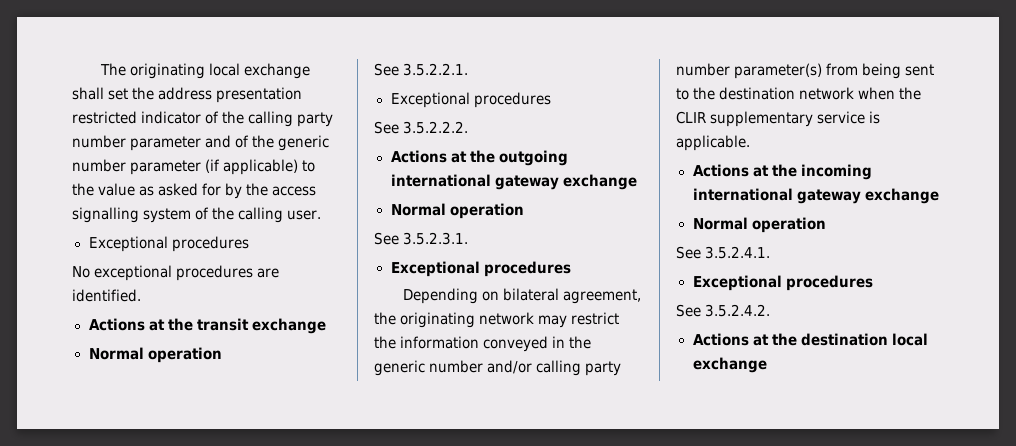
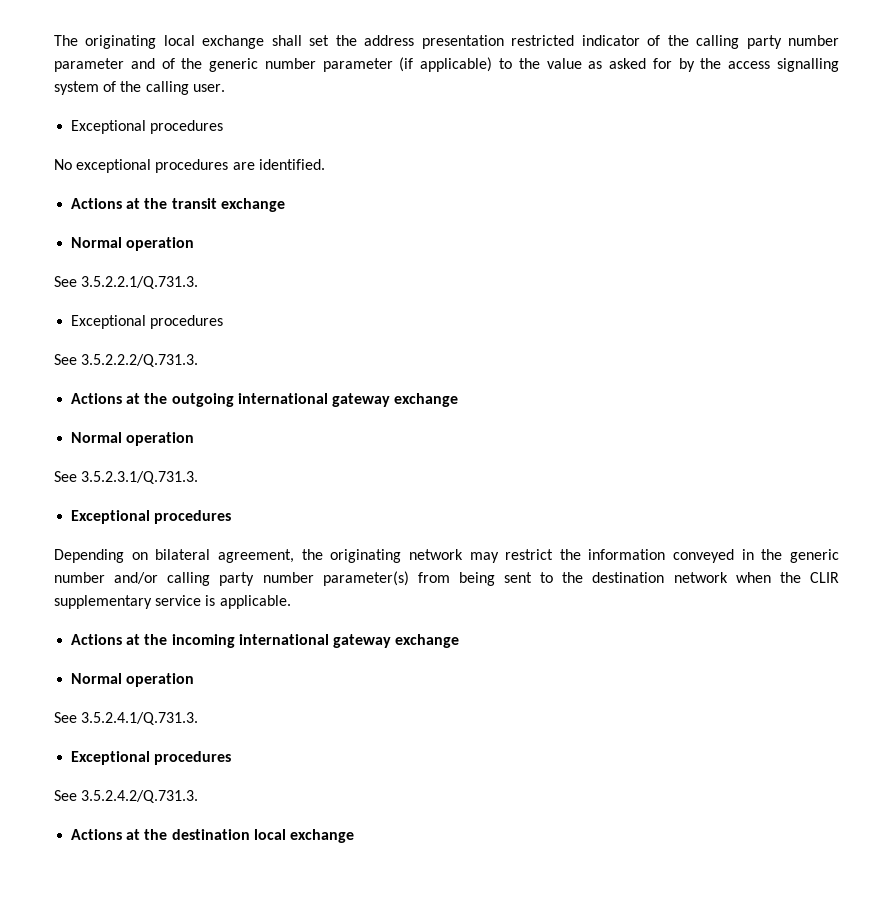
[403,63,469,76] [390,92,551,108] [374,121,469,134] 3.5.2.2.1. // Exceptional procedures // See 3.5.2.2.2. -> [81,276,199,289] [71,315,224,329] [54,354,199,367] 3.5.2.2.1/Q.731.3. // Exceptional procedures // See 3.5.2.2.2/Q.731.3.
[403,232,469,245] 3.5.2.3.1. -> [81,471,199,484] 3.5.2.3.1/Q.731.3.
[705,246,771,259] [692,275,873,291] [676,304,771,317] 3.5.2.4.1. // Exceptional procedures // See 3.5.2.4.2. -> [81,712,199,725] [71,751,232,765] [54,790,199,803] 3.5.2.4.1/Q.731.3. // Exceptional procedures // See 3.5.2.4.2/Q.731.3.

